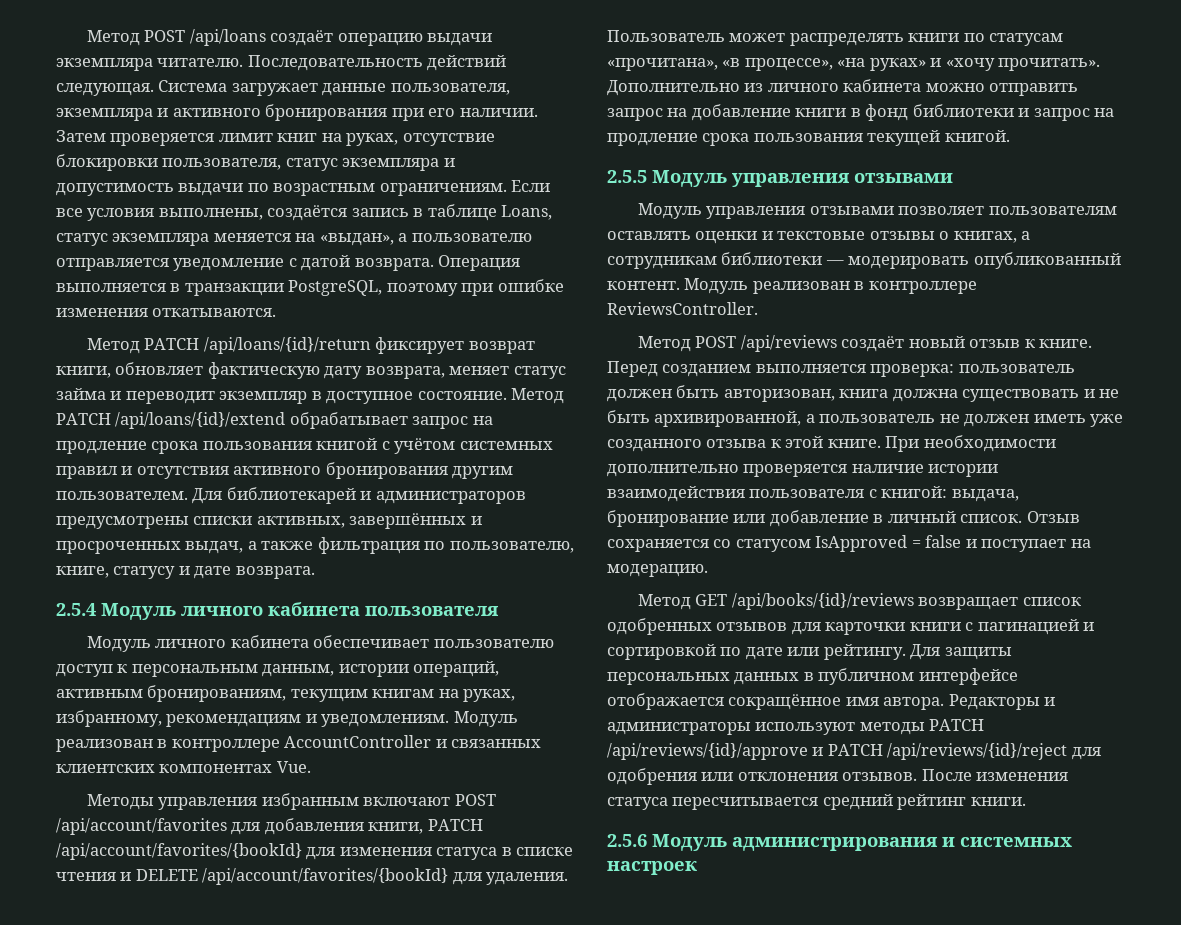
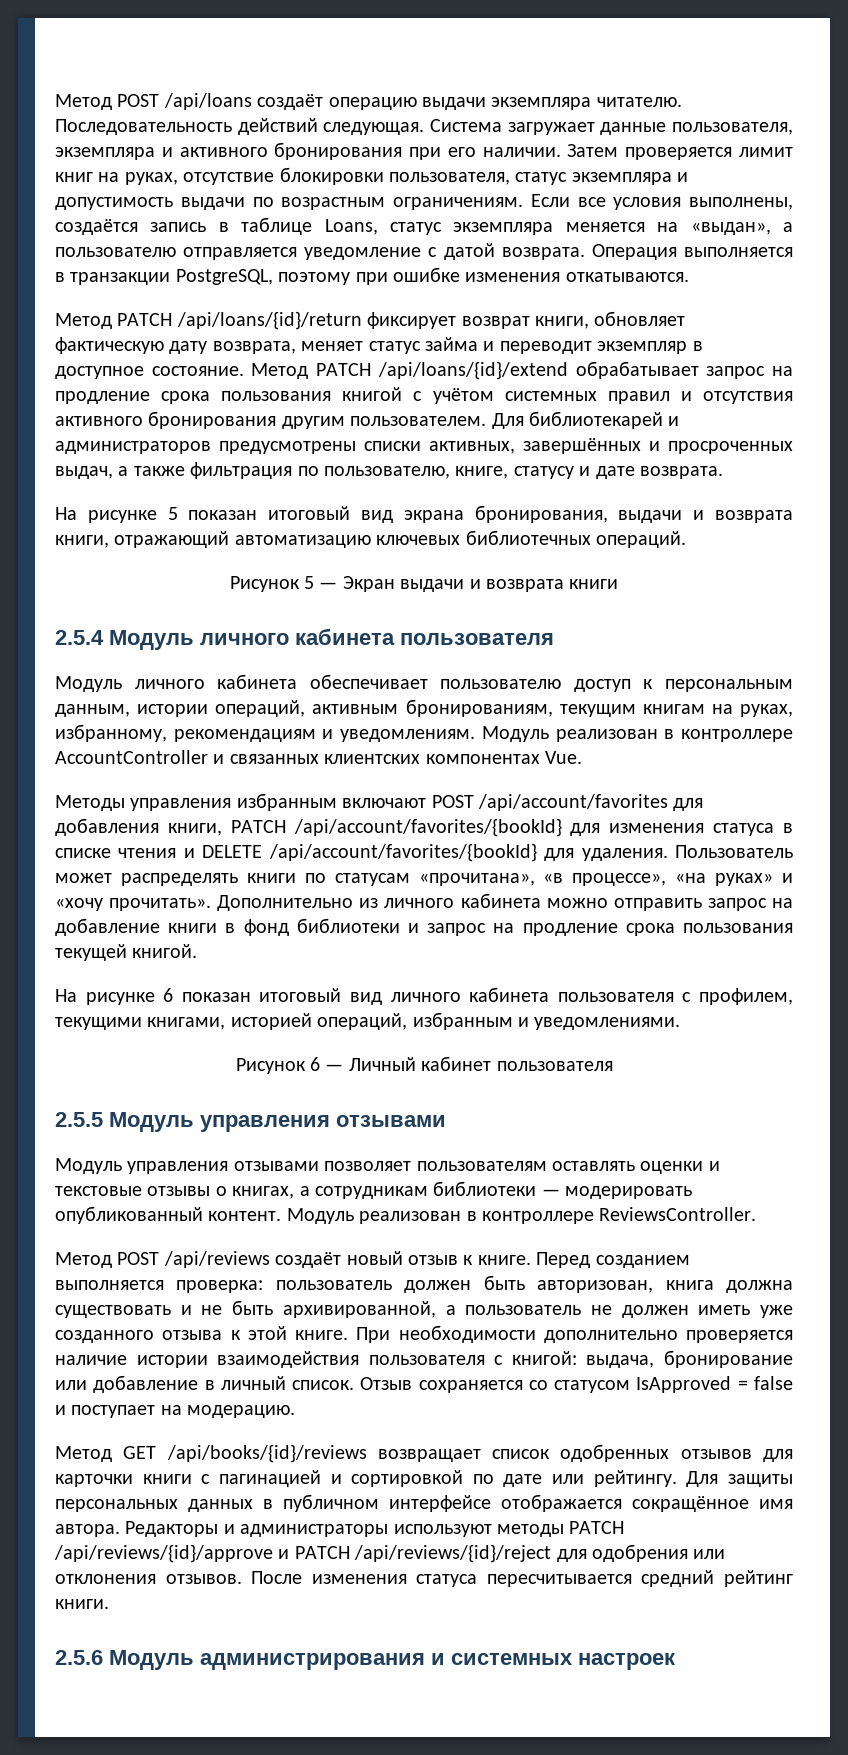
(315, 572) none -> [55,505,793,523] [55,530,686,548] [229,576,619,592] // На рисунке 5 показан итоговый вид экрана бронирования, выдачи и возврата книги, отражающий автоматизацию ключевых библиотечных операций. // Рисунок 5 — Экран выдачи и возврата книги
(1010, 136) none -> [55,987,794,1005] [55,1012,681,1030] [235,1056,613,1074] // На рисунке 6 показан итоговый вид личного кабинета пользователя с профилем, текущими книгами, историей операций, избранным и уведомлениями. // Рисунок 6 — Личный кабинет пользователя

